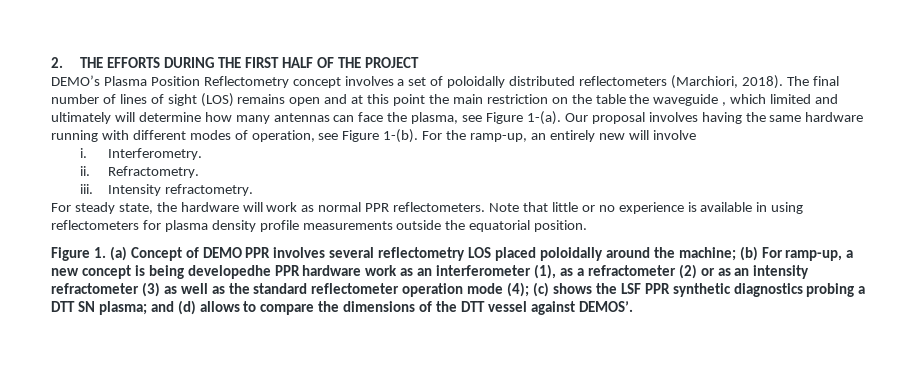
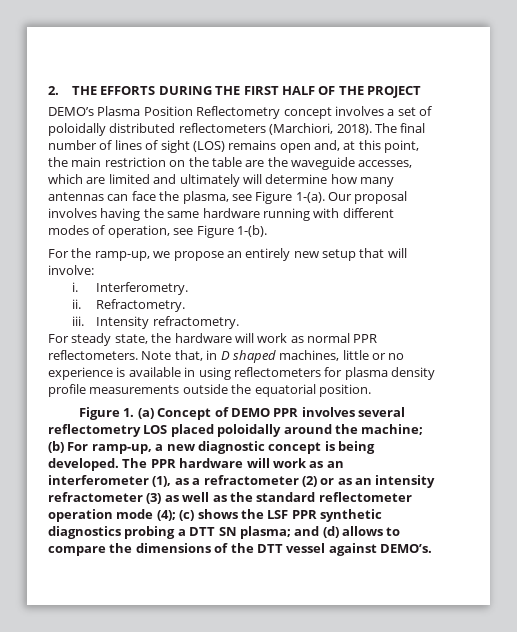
[324,94,348,104] and -> [314,140,340,151] and,
[393,94,426,106] point -> [384,140,420,153] point,
(626, 99) none -> [245,160,265,167] are
[722,94,767,106] , which -> [358,160,413,168] [48,174,106,184] accesses, which are
(419, 136) none -> (267, 231) //
(528, 137) none -> [153,251,224,261] we propose
[628,130,696,140] will involve -> [322,248,407,261] [48,265,94,275] setup that will involve:
[522,202,548,212] that -> [174,350,340,363] that, in D shaped machines,
(79, 272) none -> [197,441,265,454] diagnostic
[187,265,271,279] developedhe -> [48,458,148,471] developed. The
(362, 270) none -> [246,458,270,468] will
[578,301,633,312] DEMOS’. -> [380,544,432,553] DEMO’s.

